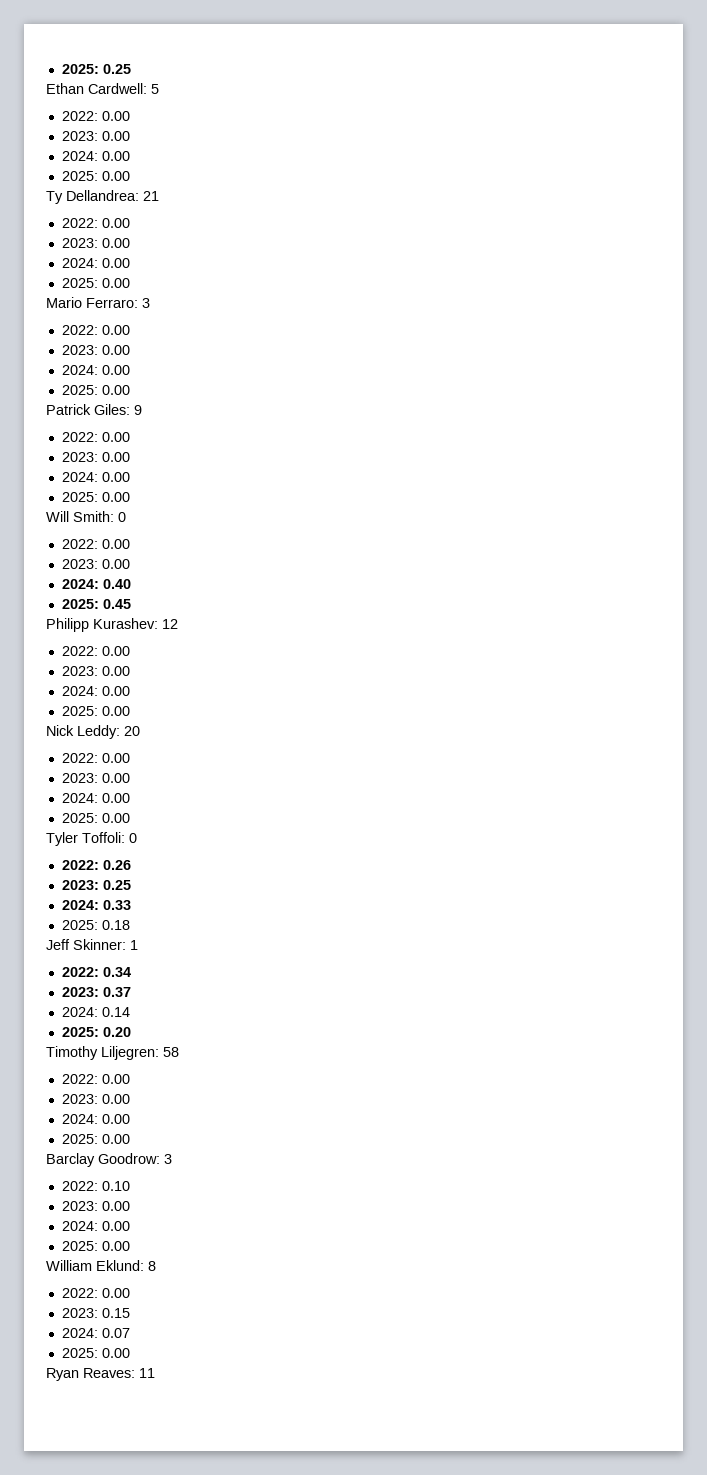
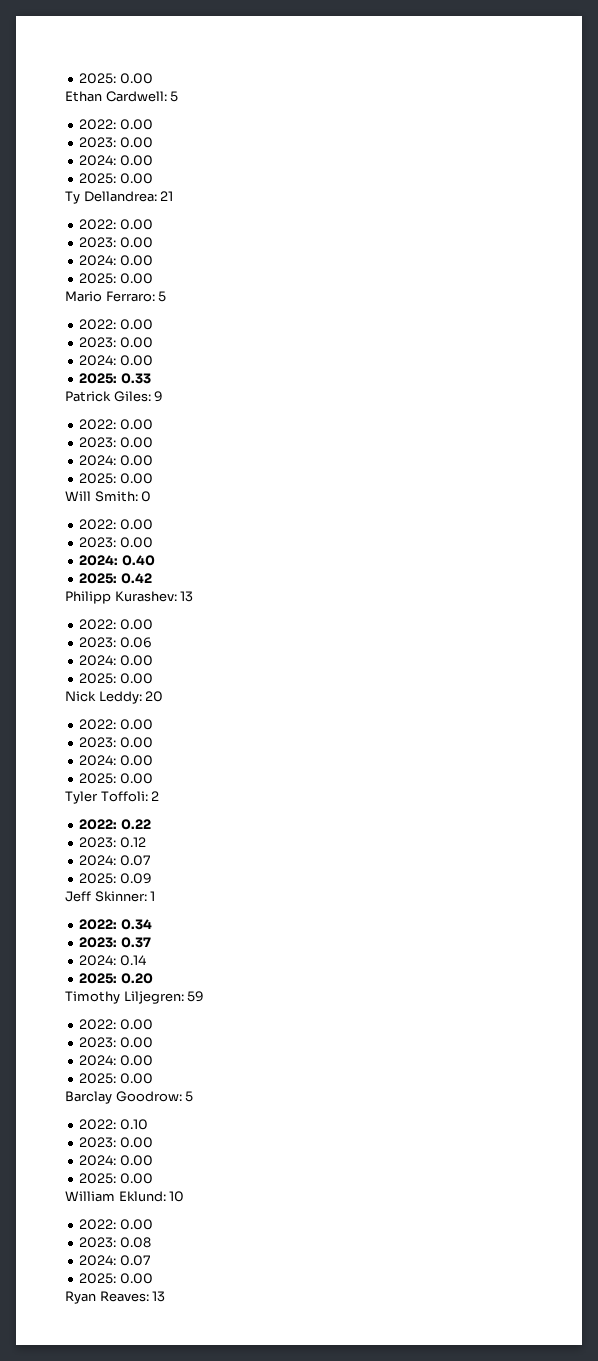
[61,64,131,74] 2025: 0.25 -> [79,73,153,84] 2025: 0.00
[142,298,150,308] [61,325,130,335] [61,345,130,355] [61,365,130,375] [61,385,130,395] 3 // 2022: 0.00 // 2023: 0.00 // 2024: 0.00 // 2025: 0.00 -> [158,291,167,302] [79,319,153,330] [79,337,153,348] [79,355,153,366] [79,373,151,384] 5 // 2022: 0.00 // 2023: 0.00 // 2024: 0.00 // 2025: 0.33
[102,599,131,609] 0.45 -> [120,573,152,584] 0.42
[162,619,178,629] [61,646,130,656] [61,666,130,676] 12 // 2022: 0.00 // 2023: 0.00 -> [180,591,194,602] [79,619,153,630] [79,637,152,648] 13 // 2022: 0.00 // 2023: 0.06
[129,833,137,843] [61,860,131,870] [61,880,131,890] [61,900,131,910] [61,920,130,930] 0 // 2022: 0.26 // 2023: 0.25 // 2024: 0.33 // 2025: 0.18 -> [151,791,160,801] [79,819,151,830] [79,837,146,848] [79,855,150,866] [79,873,152,884] 2 // 2022: 0.22 // 2023: 0.12 // 2024: 0.07 // 2025: 0.09
[163,1047,179,1057] 58 -> [187,991,205,1002] 59
[164,1154,172,1164] 3 -> [185,1091,194,1102] 5
[148,1261,156,1271] [61,1288,130,1298] [61,1308,130,1318] 8 // 2022: 0.00 // 2023: 0.15 -> [169,1191,185,1202] [79,1219,153,1230] [79,1237,151,1248] 10 // 2022: 0.00 // 2023: 0.08
[139,1368,155,1378] 11 -> [152,1291,166,1302] 13

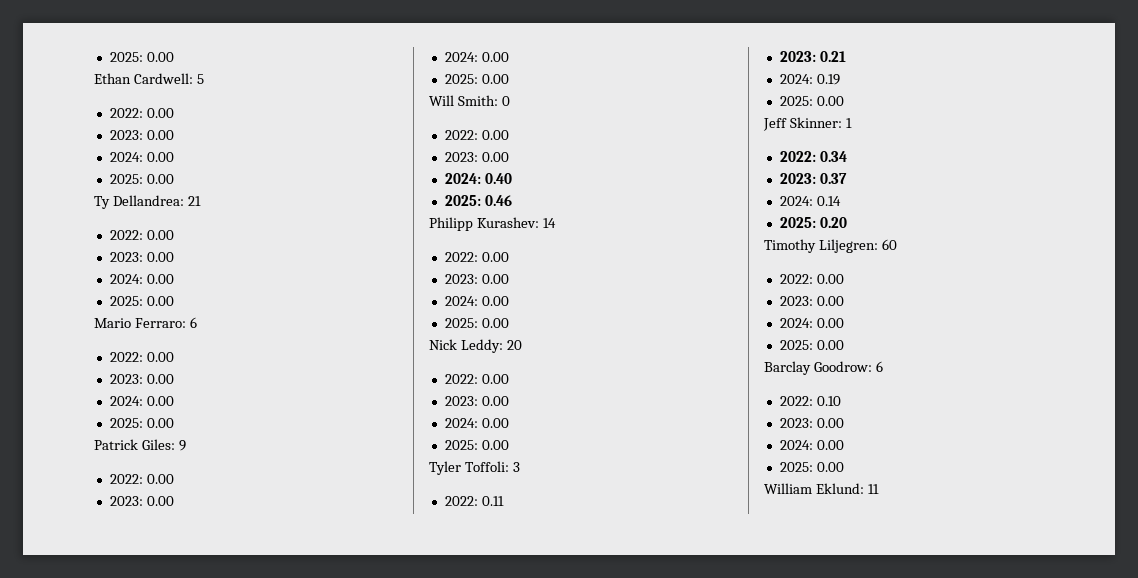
[158,291,167,302] [79,319,153,330] [79,337,153,348] [79,355,153,366] [79,373,151,384] 5 // 2022: 0.00 // 2023: 0.00 // 2024: 0.00 // 2025: 0.33 -> [189,317,197,328] [109,352,174,362] [109,374,174,384] [109,396,174,406] [109,418,174,428] 6 // 2022: 0.00 // 2023: 0.00 // 2024: 0.00 // 2025: 0.00
[120,573,152,584] 0.42 -> [484,195,512,206] 0.46
[180,591,194,602] [79,619,153,630] [79,637,152,648] 13 // 2022: 0.00 // 2023: 0.06 -> [542,218,556,228] [444,252,509,262] [444,274,509,284] 14 // 2022: 0.00 // 2023: 0.00
[151,791,160,801] [79,819,151,830] [79,837,146,848] [79,855,150,866] [79,873,152,884] 2 // 2022: 0.22 // 2023: 0.12 // 2024: 0.07 // 2025: 0.09 -> [512,462,520,472] [444,496,504,506] [779,51,846,62] [779,74,840,85] [779,96,844,106] 3 // 2022: 0.11 // 2023: 0.21 // 2024: 0.19 // 2025: 0.00
[187,991,205,1002] 59 -> [881,239,897,250] 60
[185,1091,194,1102] 5 -> [875,361,883,372] 6
[169,1191,185,1202] [79,1219,153,1230] [79,1237,151,1248] [79,1255,150,1266] [79,1273,153,1284] [65,1291,166,1304] 10 // 2022: 0.00 // 2023: 0.08 // 2024: 0.07 // 2025: 0.00 // Ryan Reaves: 13 -> [867,484,879,494] 11

